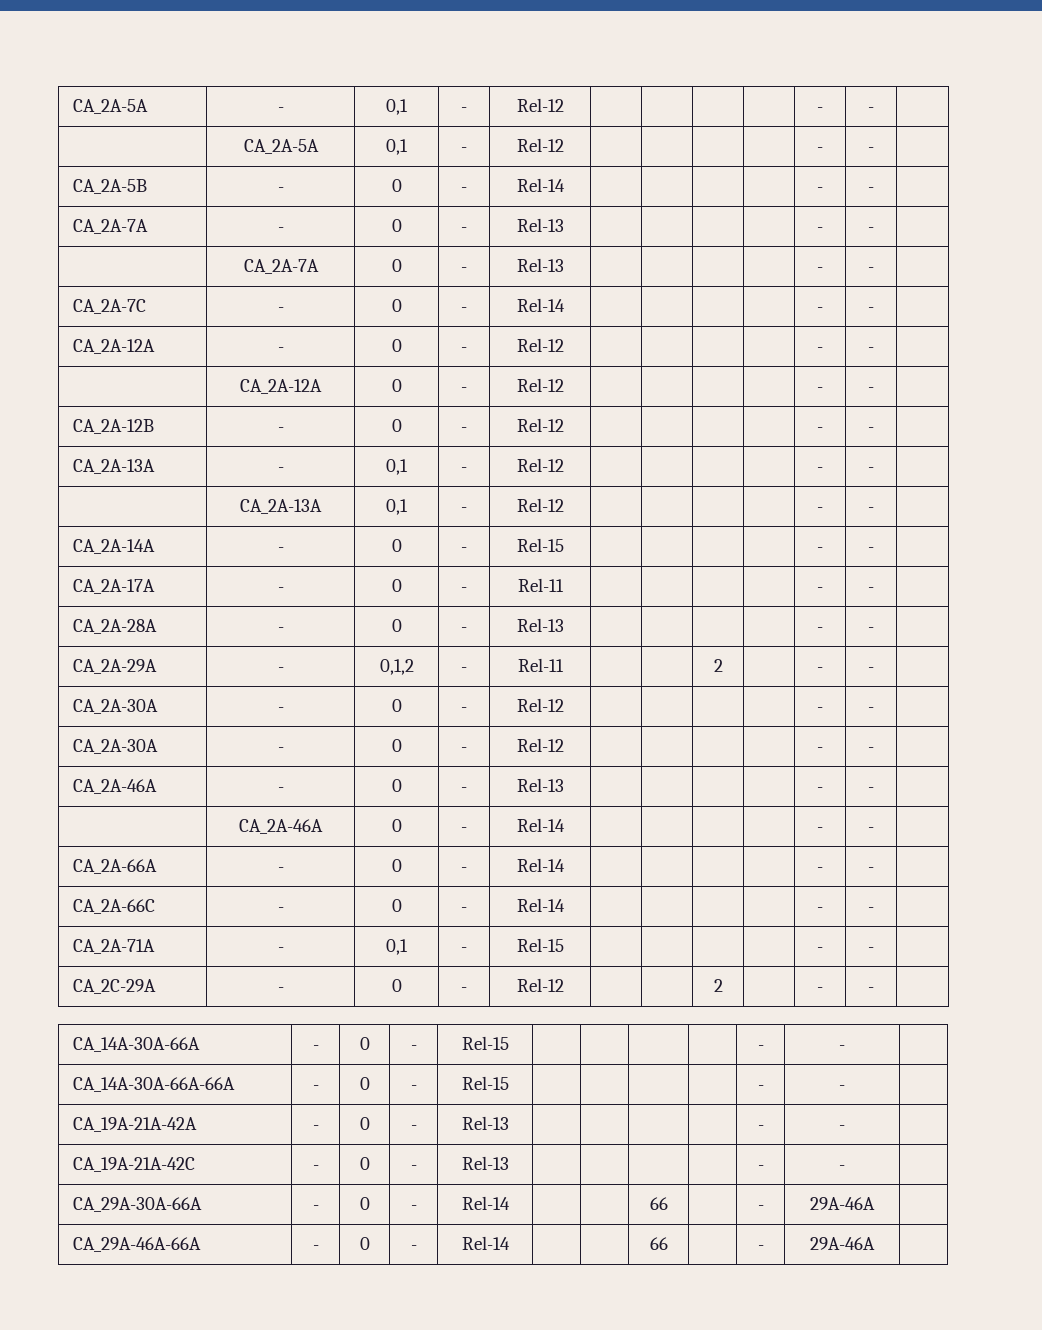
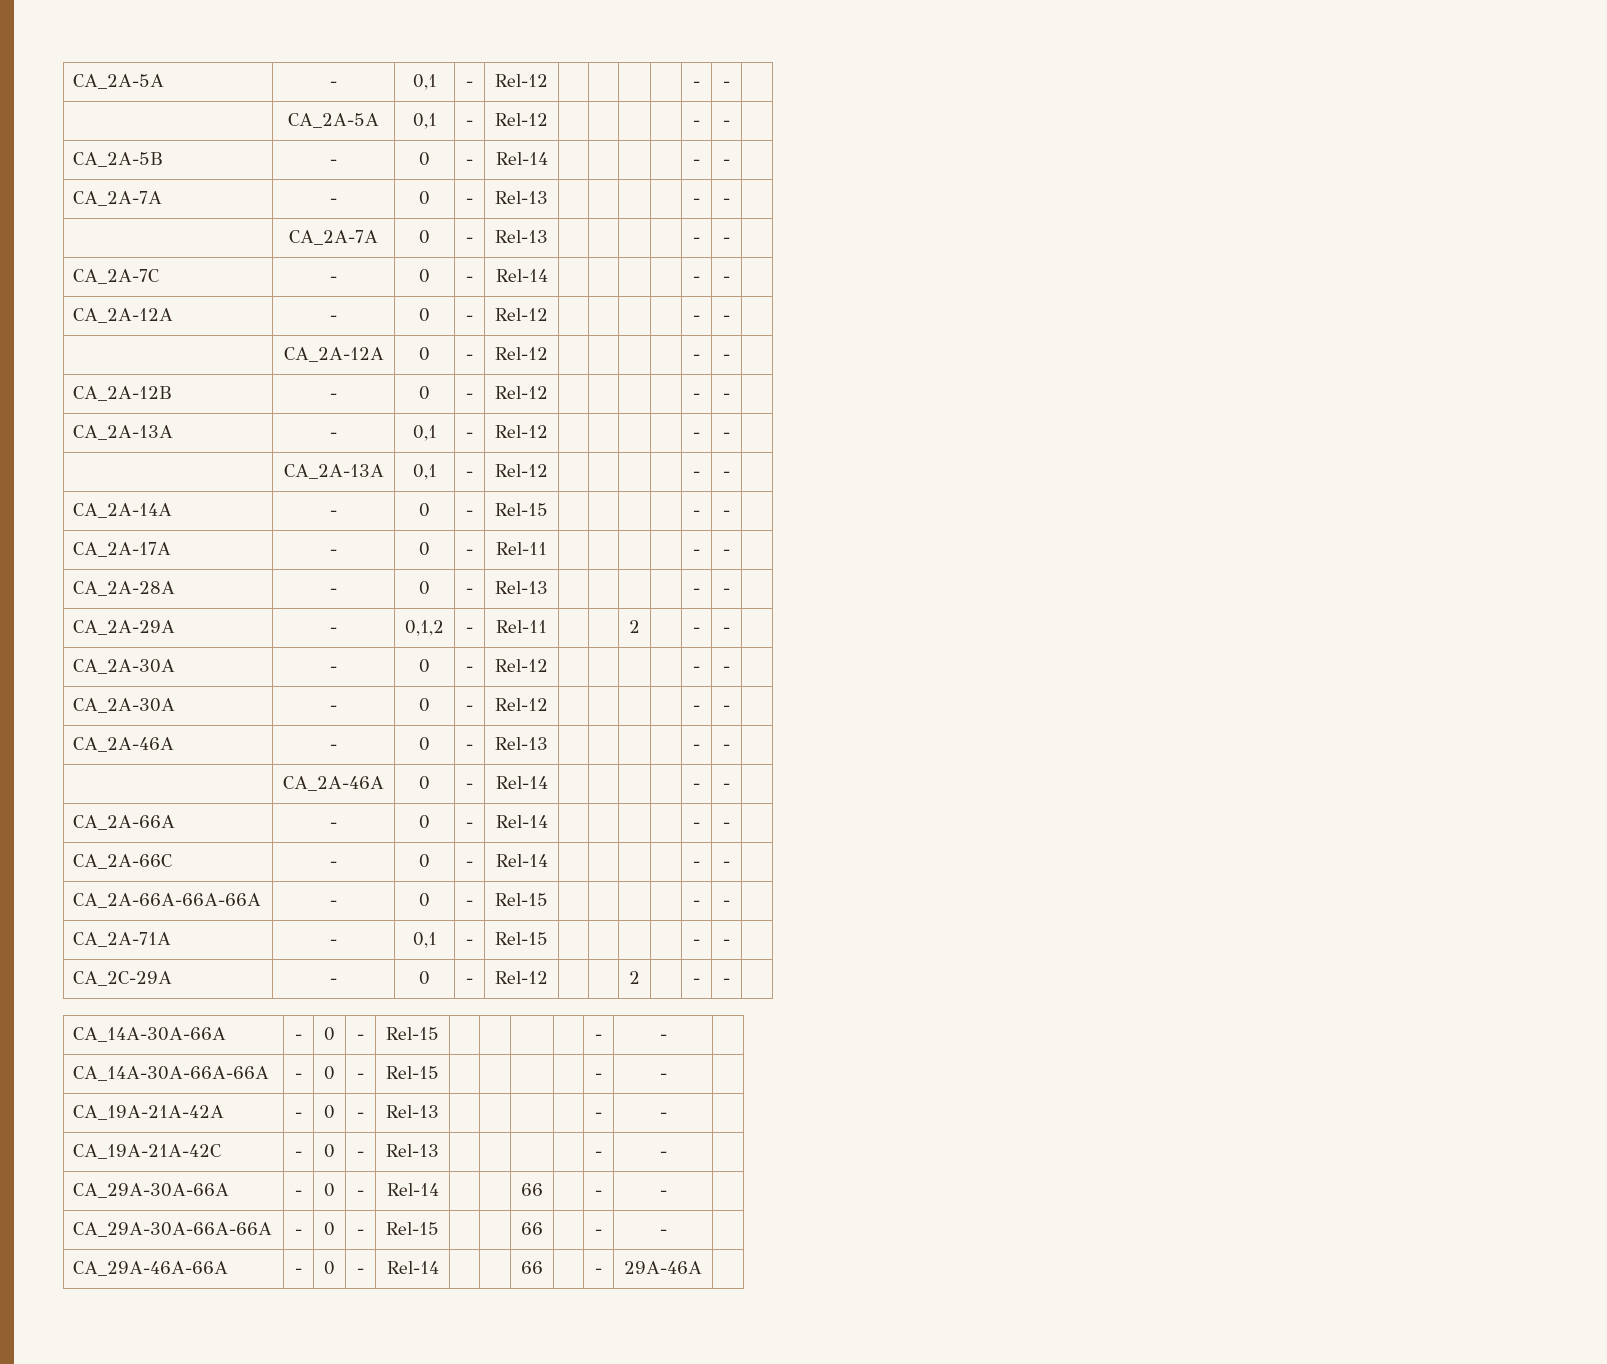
(874, 909) none -> [73,893,262,908] [330,900,337,906] [419,893,430,907] [466,900,473,906] [495,893,548,906] [693,900,700,906] [723,900,730,906] // CA_2A-66A-66A-66A | - | 0 | - | Rel-15 | | | | | - | - |
[810,1197,875,1210] 29A-46A -> [659,1190,667,1196] [73,1222,273,1237] [295,1229,302,1235] [324,1222,335,1236] [357,1229,364,1235] [386,1222,439,1235] [521,1222,543,1235] [595,1229,602,1235] [659,1229,667,1235] - | // CA_29A-30A-66A-66A | - | 0 | - | Rel-15 | | | 66 | | - | -

